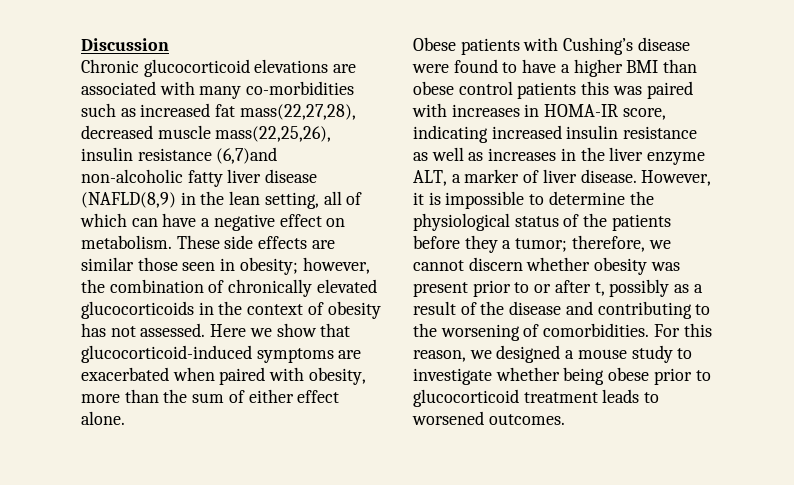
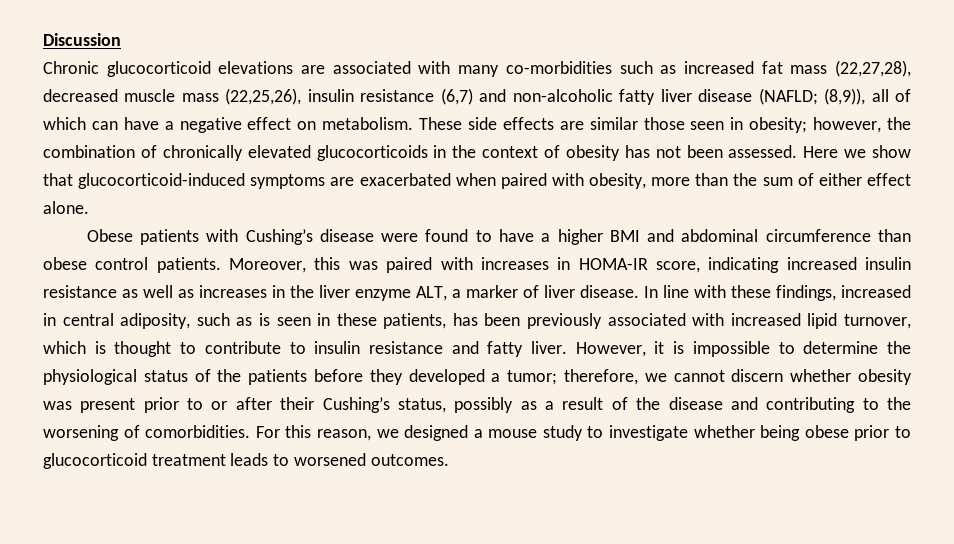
[239,104,356,120] [81,125,332,142] [81,147,278,164] [81,169,318,187] [81,191,319,209] mass(22,27,28), decreased muscle mass(22,25,26), insulin resistance (6,7)and non-alcoholic fatty liver disease (NAFLD(8,9) in the lean setting, -> [790,60,912,77] [43,88,866,105] mass (22,27,28), decreased muscle mass (22,25,26), insulin resistance (6,7) and non-alcoholic fatty liver disease (NAFLD; (8,9)),
(136, 331) none -> [686,145,723,158] been
(659, 66) none -> [647,229,871,242] and abdominal circumference
[517,82,577,99] patients -> [156,257,307,273] patients. Moreover,
(637, 176) none -> [644,285,911,301] [43,313,912,329] [43,341,568,357] In line with these findings, increased in central adiposity, such as is seen in these patients, has been previously associated with increased lipid turnover, which is thought to contribute to insulin resistance and fatty liver.
(498, 244) none -> [408,369,485,385] developed
[594,282,605,296] t, -> [280,397,446,413] their Cushing’s status,

